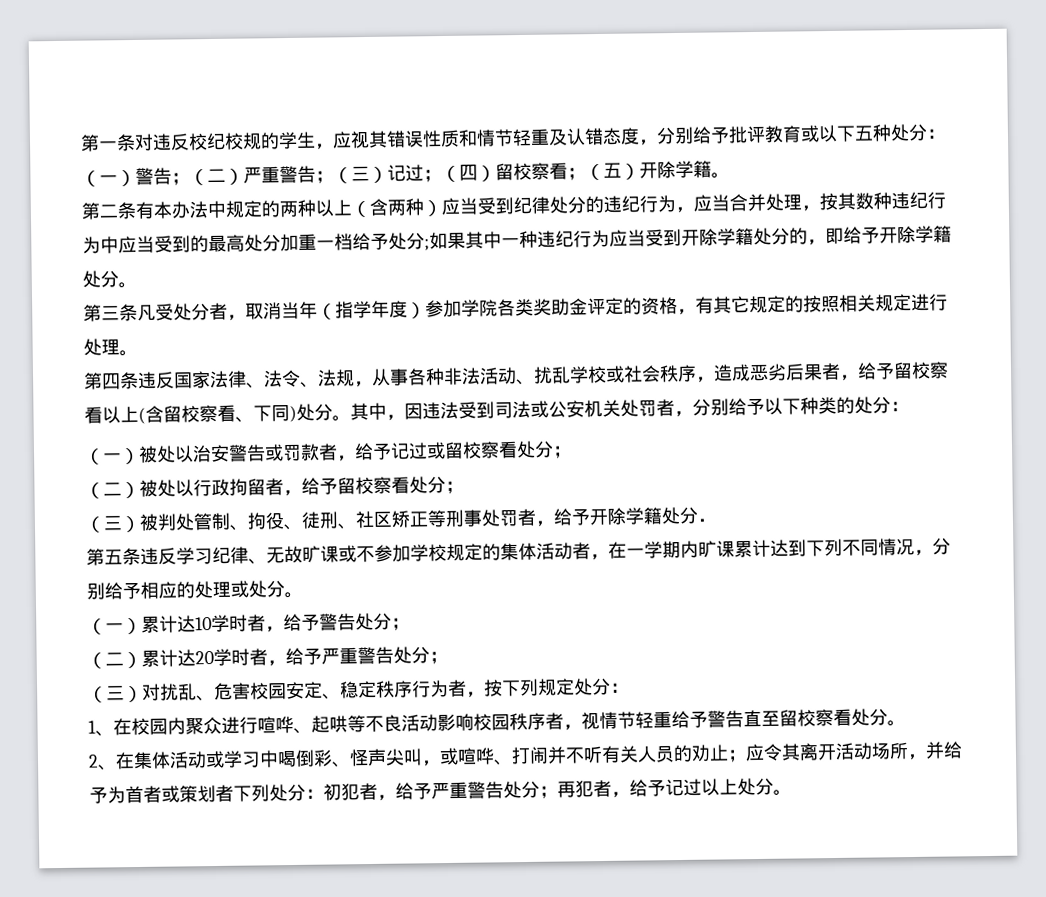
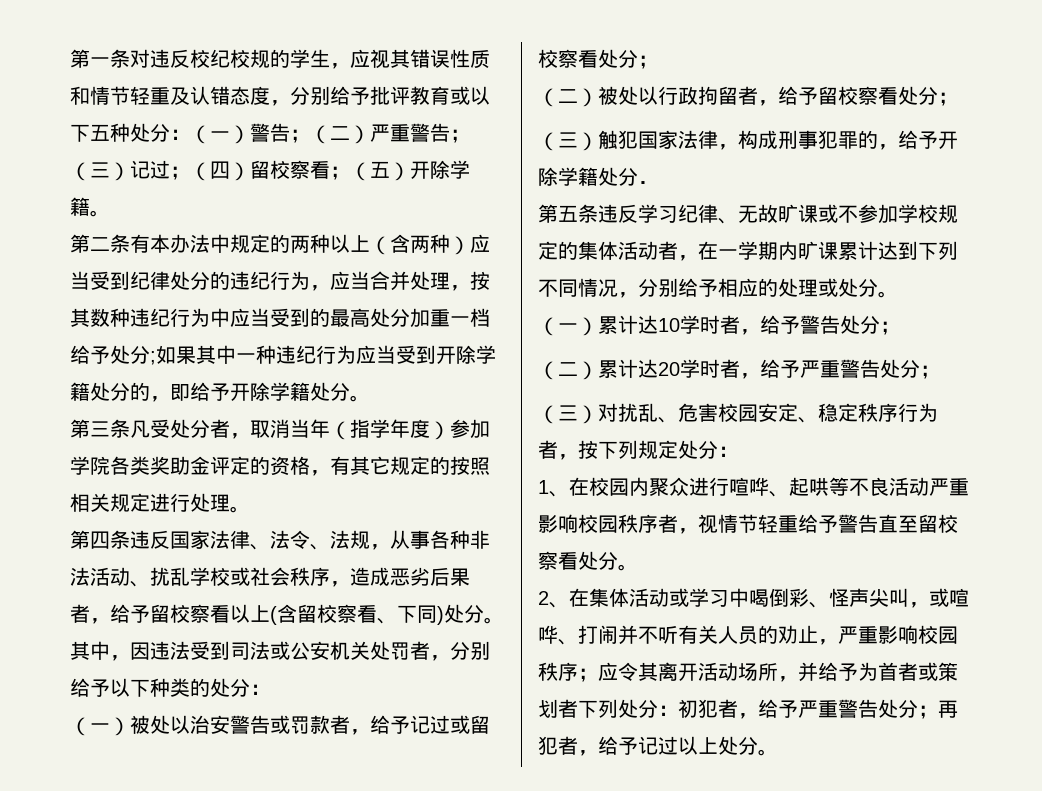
[139,508,536,531] 被判处管制、拘役、徒刑、社区矫正等刑事处罚者 -> [598,130,878,150] 触犯国家法律，构成刑事犯罪的
(438, 723) none -> [929,478,969,496] 严重
(729, 752) none -> [818,625,958,645] [538,662,578,681] ，严重影响校园秩序

